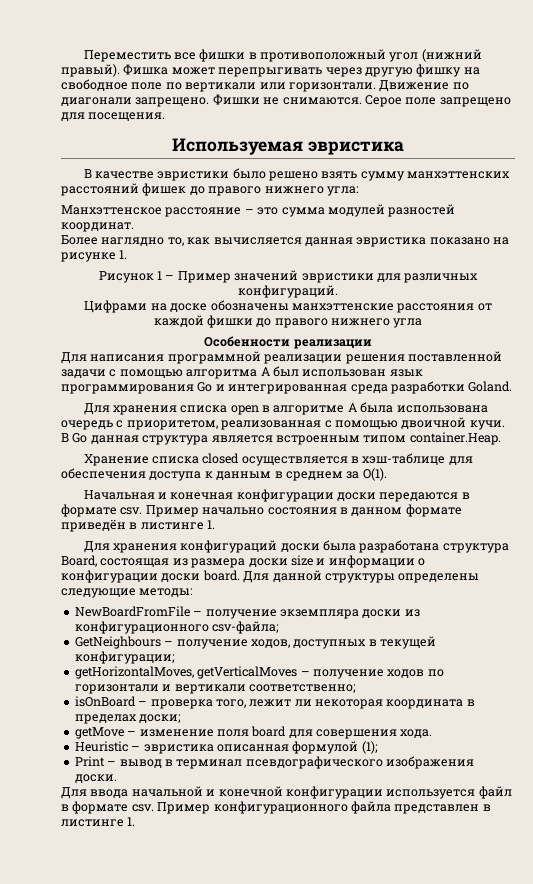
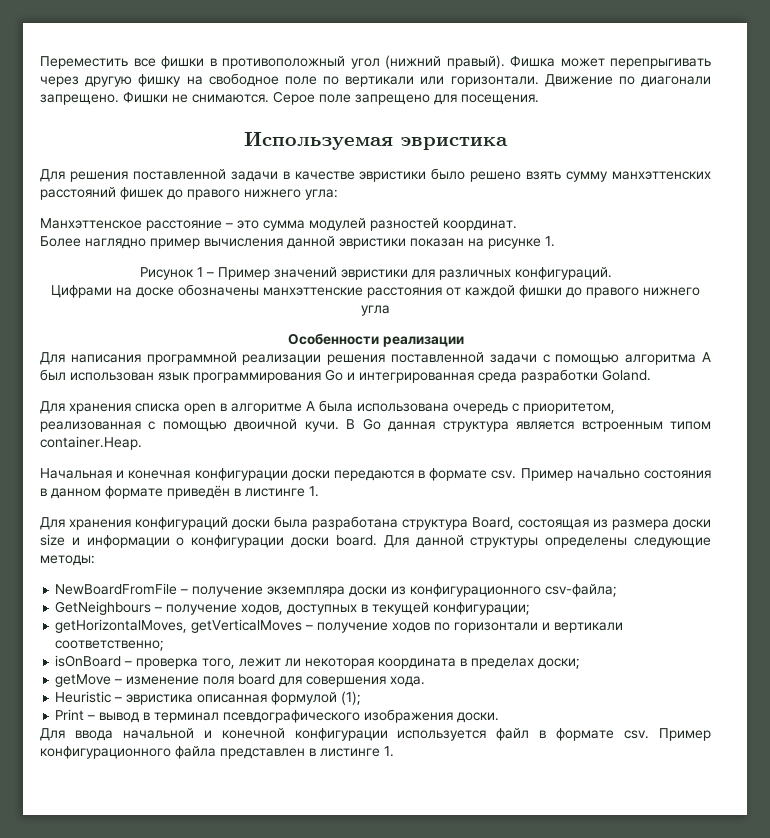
[83,169,92,178] В -> [40,169,290,182] Для решения поставленной задачи в
[167,237,490,247] то, как вычисляется данная эвристика показано -> [150,236,464,249] пример вычисления данной эвристики показан
[83,453,473,466] [61,468,387,481] // Хранение списка closed осуществляется в хэш-таблице для обеспечения доступа к данным в среднем за O(1). -> (142, 443) none

